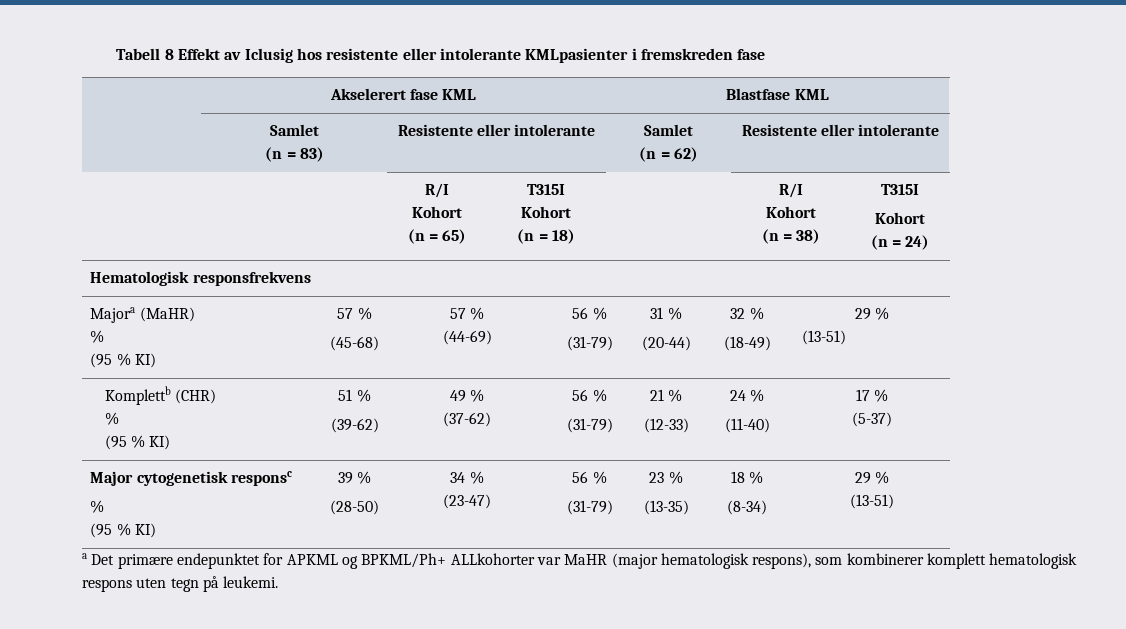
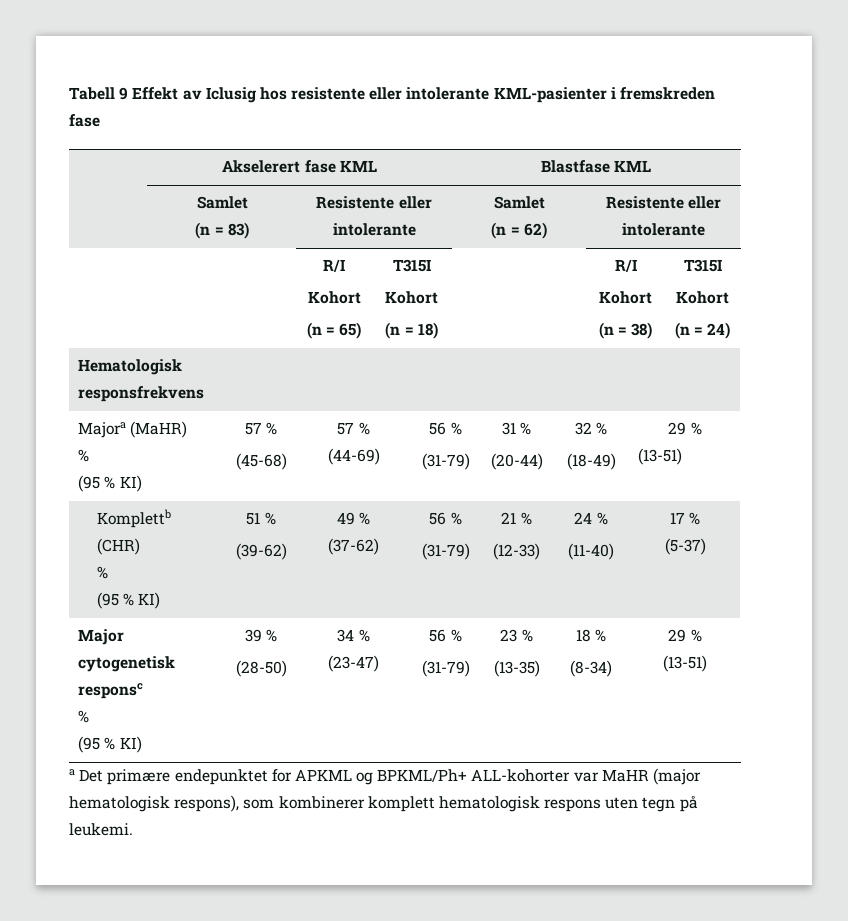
[164,49,174,60] 8 -> [119,87,129,100] 9
[525,48,629,63] KMLpasienter -> [493,87,607,103] KML-pasienter
[450,553,535,565] ALLkohorter -> [471,769,571,782] ALL-kohorter

